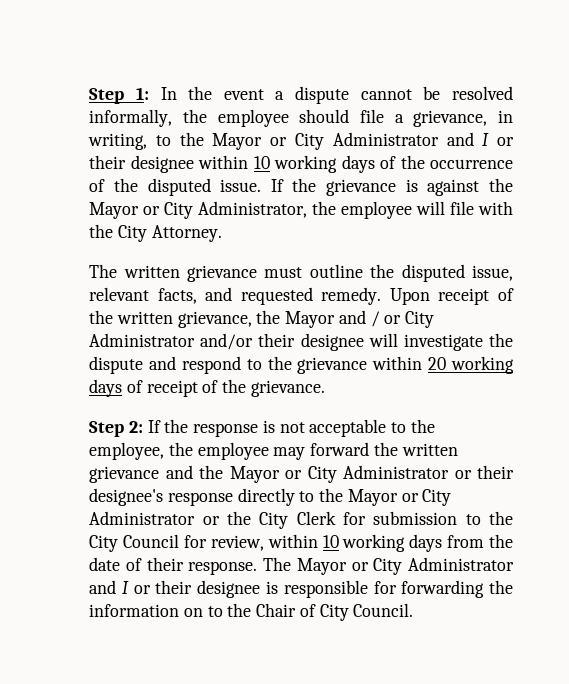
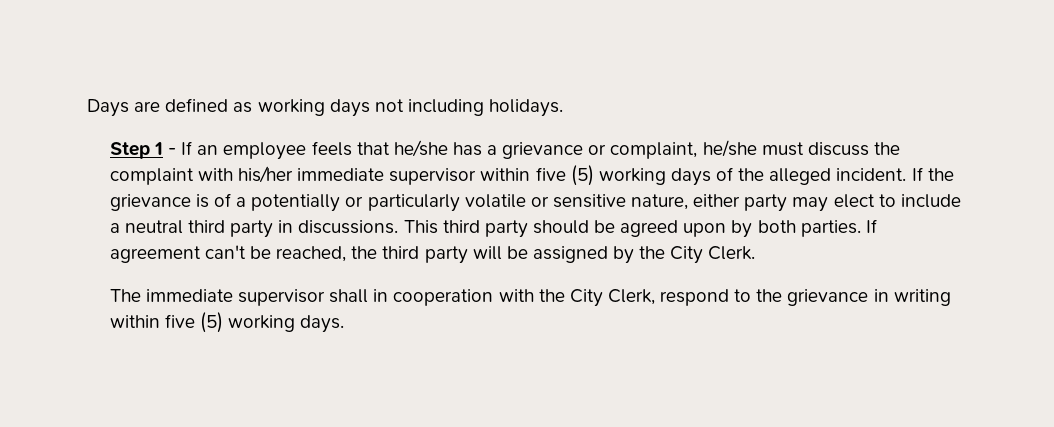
[89,86,513,104] [89,109,513,127] [88,132,514,150] [89,155,513,173] [89,178,513,196] [89,201,513,219] [89,224,222,242] [89,264,513,282] [89,287,514,305] [89,310,435,328] [89,333,513,351] [89,356,514,374] [89,379,325,397] [89,419,435,437] [89,442,458,460] [89,465,514,483] [89,488,452,506] [89,511,513,529] [89,534,514,552] [89,557,514,575] [89,580,513,598] [89,603,414,621] Step 1: In the event a dispute cannot be resolved informally, the employee should file a grievance, in writing, to the Mayor or City Administrator and I or their designee within 10 working days of the occurrence of the disputed issue. If the grievance is against the Mayor or City Administrator, the employee will file with the City Attorney. // The written grievance must outline the disputed issue, relevant facts, and requested remedy. Upon receipt of the written grievance, the Mayor and / or City Administrator and/or their designee will investigate the dispute and respond to the grievance within 20 working days of receipt of the grievance. // Step 2: If the response is not acceptable to the employee, the employee may forward the written grievance and the Mayor or City Administrator or their designee's response directly to the Mayor or City Administrator or the City Clerk for submission to the City Council for review, within 10 working days from the date of their response. The Mayor or City Administrator and I or their designee is responsible for forwarding the information on to the Chair of City Council. -> [87,98,564,117] [109,140,900,160] [109,165,954,186] [109,193,961,212] [109,219,877,238] [109,245,756,264] [109,289,951,307] [109,312,345,333] Days are defined as working days not including holidays. // Step 1 - If an employee feels that he/she has a grievance or complaint, he/she must discuss the complaint with his/her immediate supervisor within five (5) working days of the alleged incident. If the grievance is of a potentially or particularly volatile or sensitive nature, either party may elect to include a neutral third party in discussions. This third party should be agreed upon by both parties. If agreement can't be reached, the third party will be assigned by the City Clerk. // The immediate supervisor shall in cooperation with the City Clerk, respond to the grievance in writing within five (5) working days.

